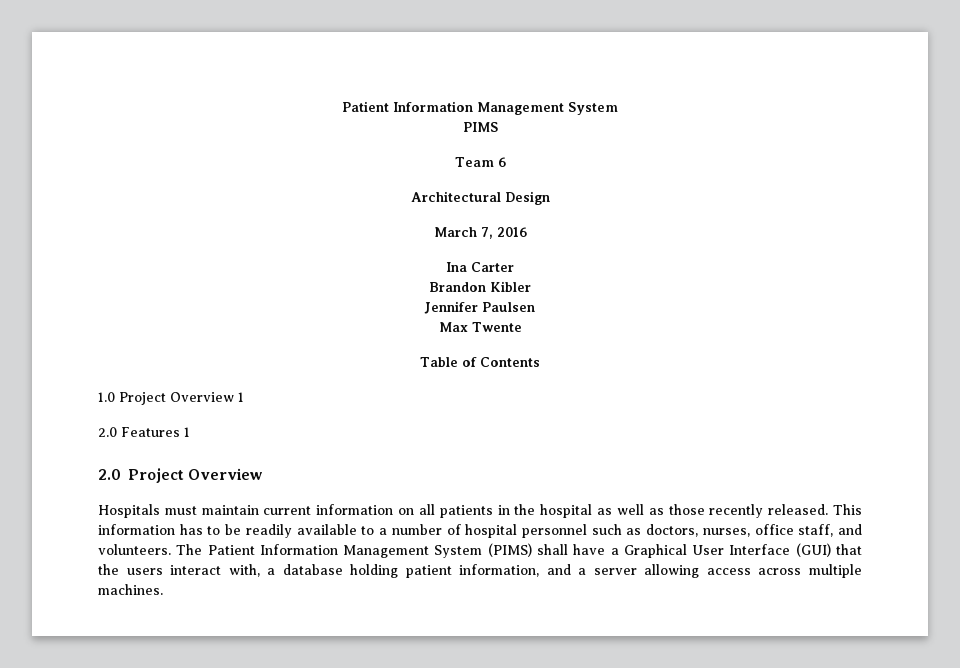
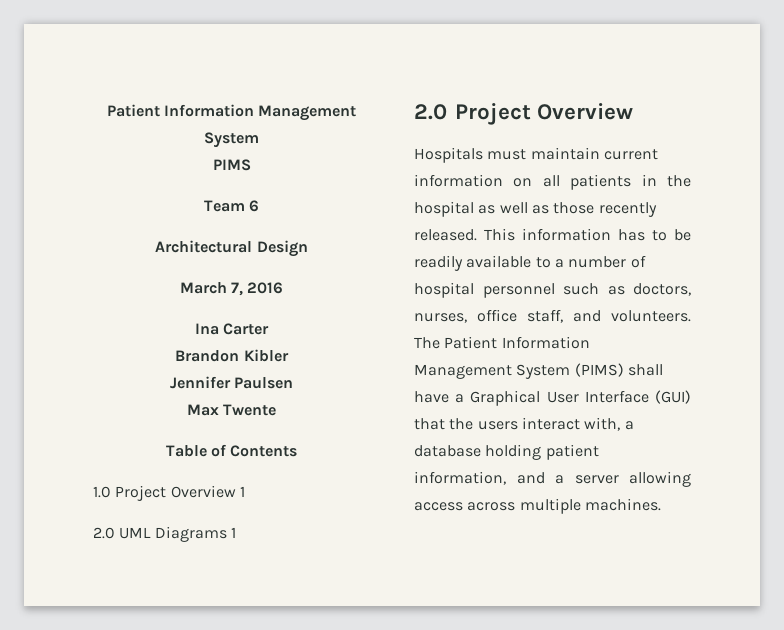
[121,427,180,437] Features -> [119,526,227,542] UML Diagrams

